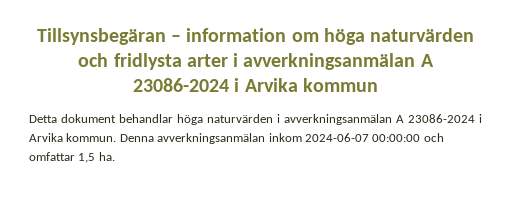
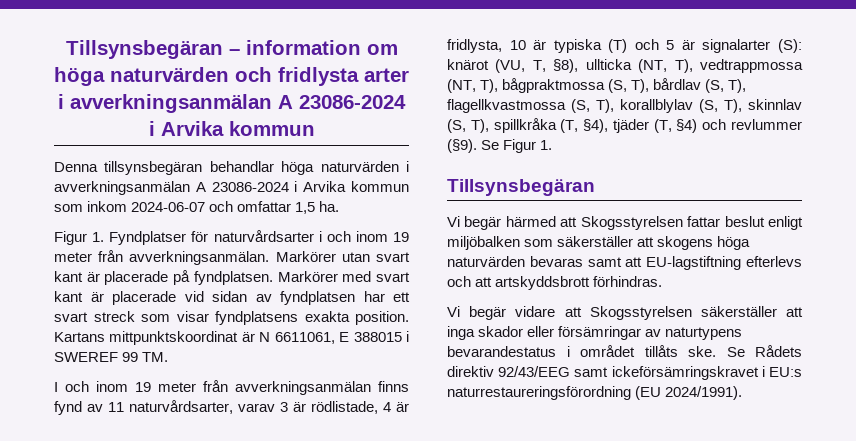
[29,114,116,123] Detta dokument -> [54,161,203,175] Denna tillsynsbegäran
[66,133,266,144] kommun. Denna avverkningsanmälan -> [351,181,410,192] [54,204,83,212] kommun som
[372,134,421,142] 00:00:00 -> (206, 207) none
(115, 156) none -> [54,230,409,245] [54,250,410,265] [54,270,411,285] [54,291,410,305] [54,311,409,325] [54,331,409,345] [54,352,169,362] [54,380,409,395] [54,400,409,415] [447,39,802,53] [447,59,803,73] [447,78,747,93] [447,99,802,113] [447,118,802,133] [447,139,553,153] [447,179,595,196] [447,216,803,230] [447,236,751,250] [447,256,802,270] [447,276,663,290] [447,306,803,320] [447,326,743,340] [447,345,802,357] [447,366,802,380] [447,386,743,400] // Figur 1. Fyndplatser för naturvårdsarter i och inom 19 meter från avverkningsanmälan. Markörer utan svart kant är placerade på fyndplatsen. Markörer med svart kant är placerade vid sidan av fyndplatsen har ett svart streck som visar fyndplatsens exakta position. Kartans mittpunktskoordinat är N 6611061, E 388015 i SWEREF 99 TM. // I och inom 19 meter från avverkningsanmälan finns fynd av 11 naturvårdsarter, varav 3 är rödlistade, 4 är fridlysta, 10 är typiska (T) och 5 är signalarter (S): knärot (VU, T, §8), ullticka (NT, T), vedtrappmossa (NT, T), bågpraktmossa (S, T), bårdlav (S, T), flagellkvastmossa (S, T), korallblylav (S, T), skinnlav (S, T), spillkråka (T, §4), tjäder (T, §4) och revlummer (§9). Se Figur 1. // Tillsynsbegäran // Vi begär härmed att Skogsstyrelsen fattar beslut enligt miljöbalken som säkerställer att skogens höga naturvärden bevaras samt att EU-lagstiftning efterlevs och att artskyddsbrott förhindras. // Vi begär vidare att Skogsstyrelsen säkerställer att inga skador eller försämringar av naturtypens bevarandestatus i området tillåts ske. Se Rådets direktiv 92/43/EEG samt ickeförsämringskravet i EU:s naturrestaureringsförordning (EU 2024/1991).

